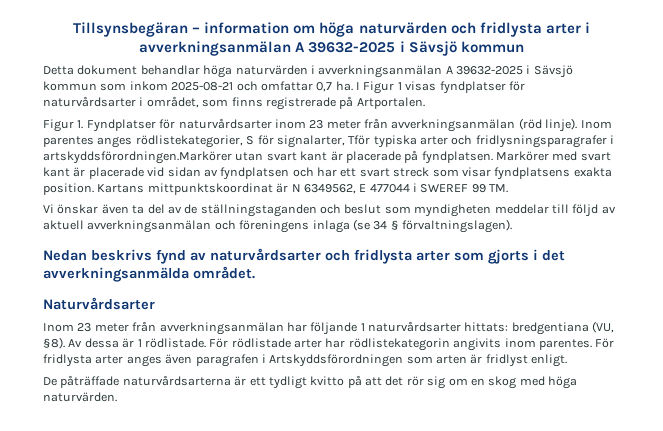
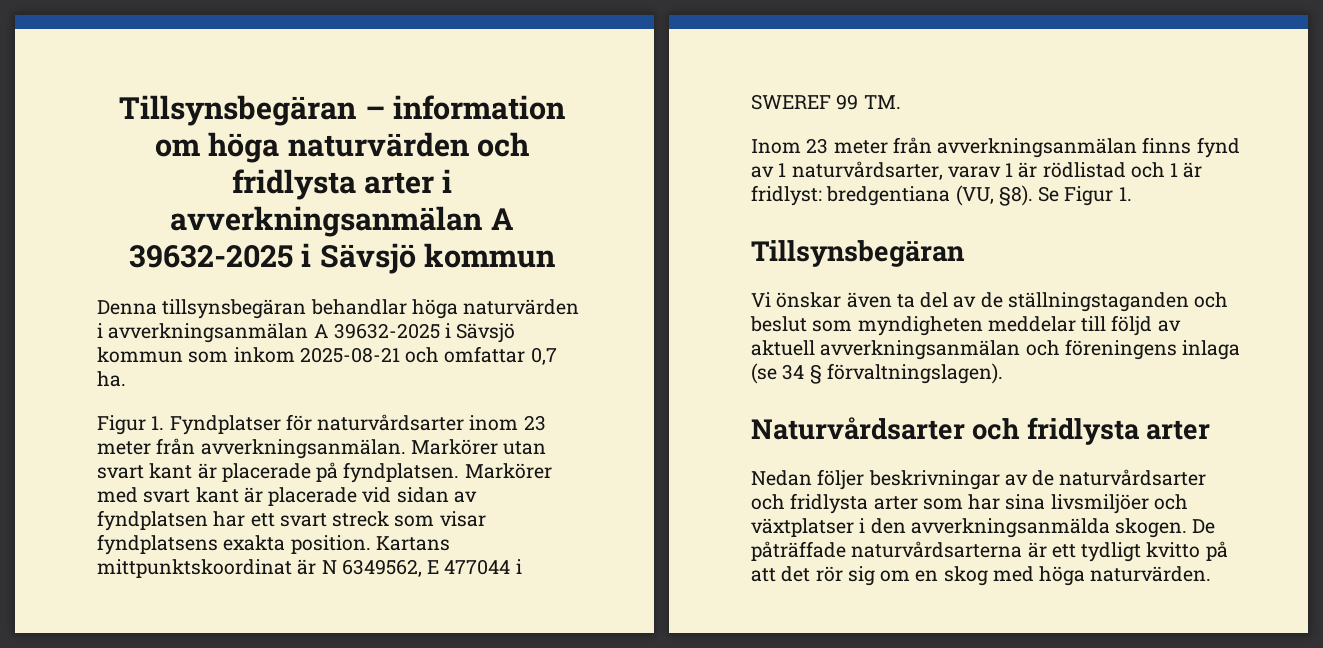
[43,65,138,75] Detta dokument -> [97,299,307,319] Denna tillsynsbegäran
[356,81,525,94] [43,96,425,110] I Figur 1 visas fyndplatser för naturvårdsarter i området, som finns registrerade på Artportalen. -> (126, 379) none
[391,118,612,132] [43,135,615,148] [43,151,232,164] avverkningsanmälan (röd linje). Inom parentes anges rödlistekategorier, S för signalarter, Tför typiska arter och fridlysningsparagrafer i artskyddsförordningen.Markörer -> [200,439,498,459] avverkningsanmälan. Markörer
[292,167,314,177] och -> (208, 520) none
(509, 188) none -> [751,137,1240,158] [751,161,1203,180] [751,185,1132,206] [751,240,965,267] // Inom 23 meter från avverkningsanmälan finns fynd av 1 naturvårdsarter, varav 1 är rödlistad och 1 är fridlyst: bredgentiana (VU, §8). Se Figur 1. // Tillsynsbegäran
[43,249,206,264] Nedan beskrivs fynd av -> [751,417,1211,445] [751,469,1055,490] Naturvårdsarter och fridlysta arter // Nedan följer beskrivningar av de
[488,249,565,264] [43,266,255,282] [43,297,155,310] [43,321,615,335] [43,337,615,351] [43,354,568,367] gjorts i det avverkningsanmälda området. // Naturvårdsarter // Inom 23 meter från avverkningsanmälan har följande 1 naturvårdsarter hittats: bredgentiana (VU, §8). Av dessa är 1 rödlistade. För rödlistade arter har rödlistekategorin angivits inom parentes. För fridlysta arter anges även paragrafen i Artskyddsförordningen som arten är fridlyst enligt. // -> [968,494,1188,514] [751,518,1188,538] har sina livsmiljöer och växtplatser i den avverkningsanmälda skogen.

